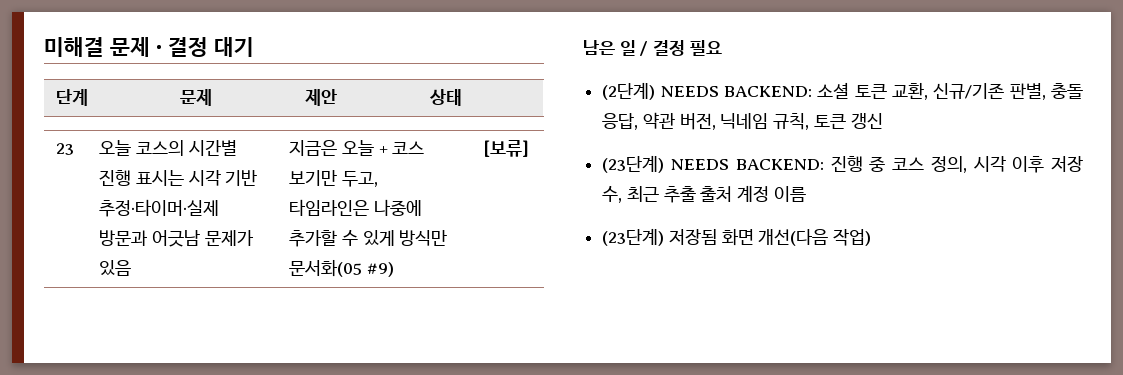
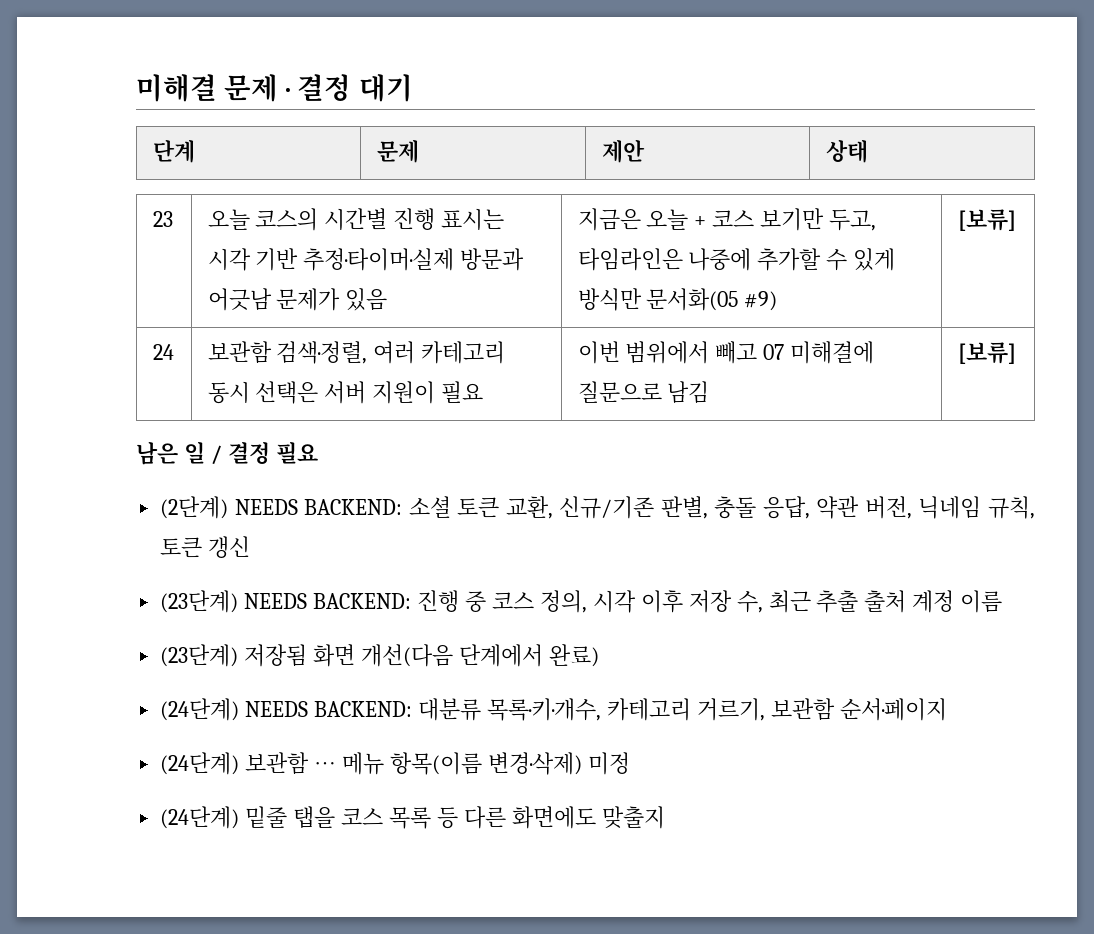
(530, 148) none -> [152,344,174,360] [207,341,506,364] [207,381,484,404] [577,341,875,364] [577,381,710,403] [957,342,1016,364] // 24 | 보관함 검색·정렬, 여러 카테고리 동시 선택은 서버 지원이 필요 | 이번 범위에서 빼고 07 미해결에 질문으로 남김 | [보류]
[833,228,872,246] 작업) -> [458,644,599,667] [160,698,947,721] [160,752,630,775] [160,806,665,829] 단계에서 완료) // (24단계) NEEDS BACKEND: 대분류 목록·키·개수, 카테고리 거르기, 보관함 순서·페이지 // (24단계) 보관함 ⋯ 메뉴 항목(이름 변경·삭제) 미정 // (24단계) 밑줄 탭을 코스 목록 등 다른 화면에도 맞출지

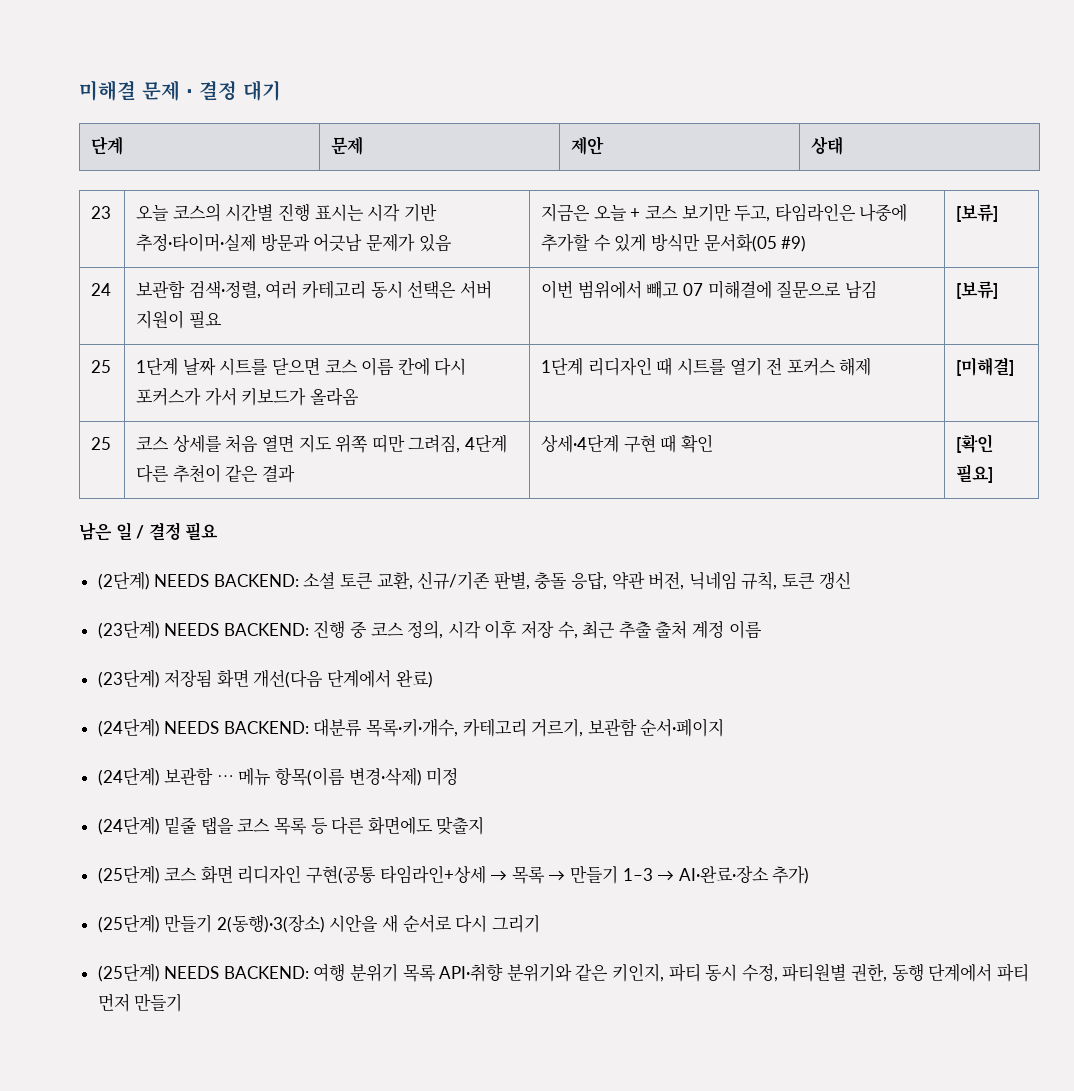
(1016, 353) none -> [91,360,112,373] [136,357,467,376] [136,387,359,406] [541,357,872,376] [956,357,1015,376] [91,437,112,450] [136,434,507,453] [136,464,295,483] [541,434,713,453] [956,434,994,453] [956,464,994,483] // 25 | 1단계 날짜 시트를 닫으면 코스 이름 칸에 다시 포커스가 가서 키보드가 올라옴 | 1단계 리디자인 때 시트를 열기 전 포커스 해제 | [미해결] // 25 | 코스 상세를 처음 열면 지도 위쪽 띠만 그려짐, 4단계 다른 추천이 같은 결과 | 상세·4단계 구현 때 확인 | [확인 필요]
(665, 817) none -> [97,865,810,884] [97,914,540,933] [97,963,1029,982] [97,993,183,1012] // (25단계) 코스 화면 리디자인 구현(공통 타임라인+상세 → 목록 → 만들기 1–3 → AI·완료·장소 추가) // (25단계) 만들기 2(동행)·3(장소) 시안을 새 순서로 다시 그리기 // (25단계) NEEDS BACKEND: 여행 분위기 목록 API·취향 분위기와 같은 키인지, 파티 동시 수정, 파티원별 권한, 동행 단계에서 파티 먼저 만들기

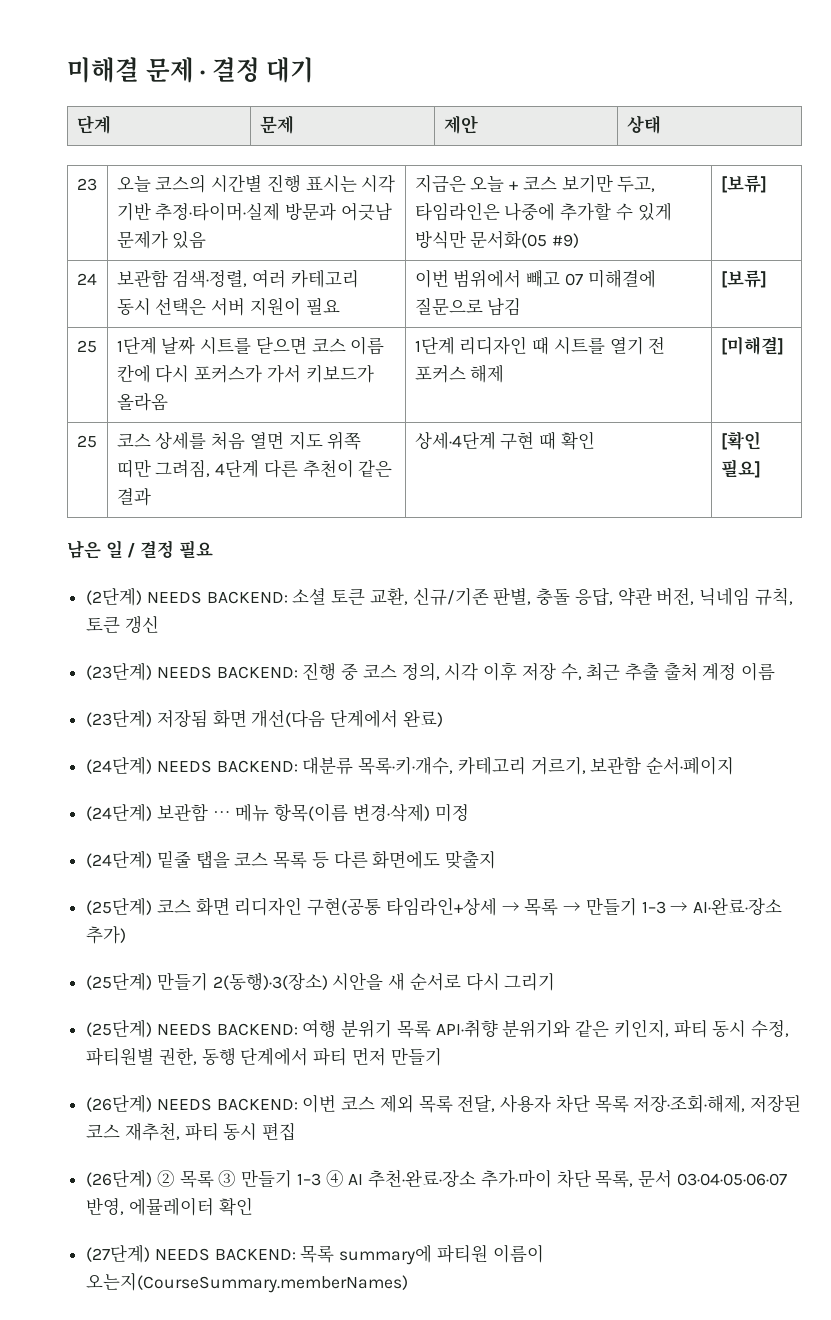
(183, 1002) none -> [86,1094,801,1113] [86,1122,297,1141] [86,1169,787,1188] [86,1197,253,1216] [86,1244,544,1265] [86,1273,409,1293] // (26단계) NEEDS BACKEND: 이번 코스 제외 목록 전달, 사용자 차단 목록 저장·조회·해제, 저장된 코스 재추천, 파티 동시 편집 // (26단계) ② 목록 ③ 만들기 1–3 ④ AI 추천·완료·장소 추가·마이 차단 목록, 문서 03·04·05·06·07 반영, 에뮬레이터 확인 // (27단계) NEEDS BACKEND: 목록 summary에 파티원 이름이 오는지(CourseSummary.memberNames)

